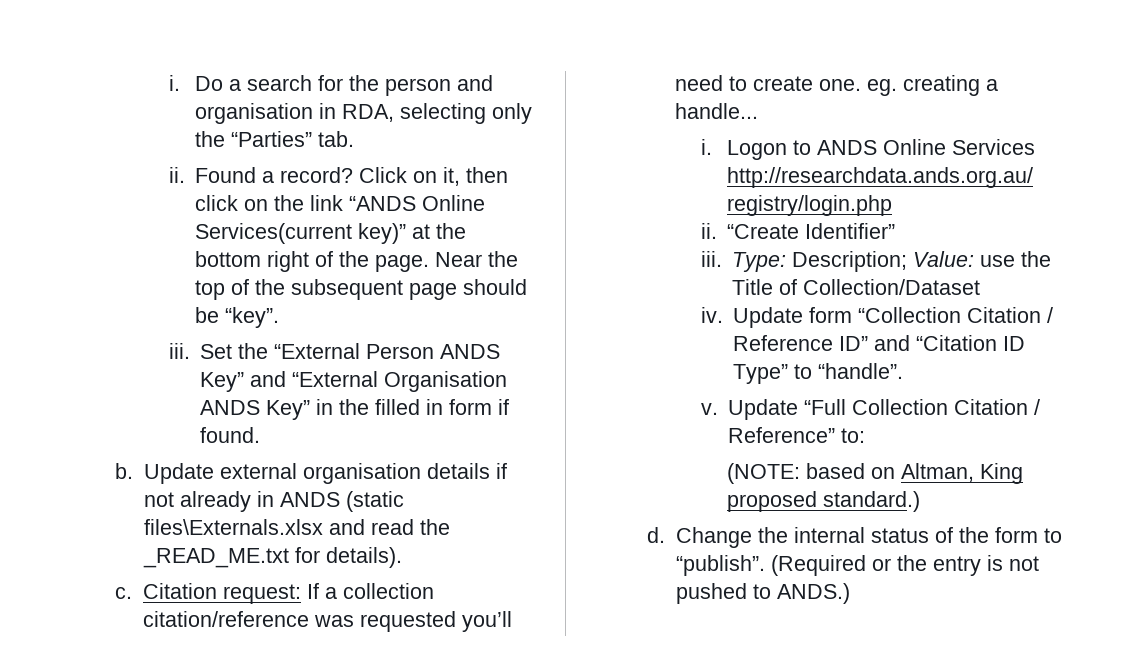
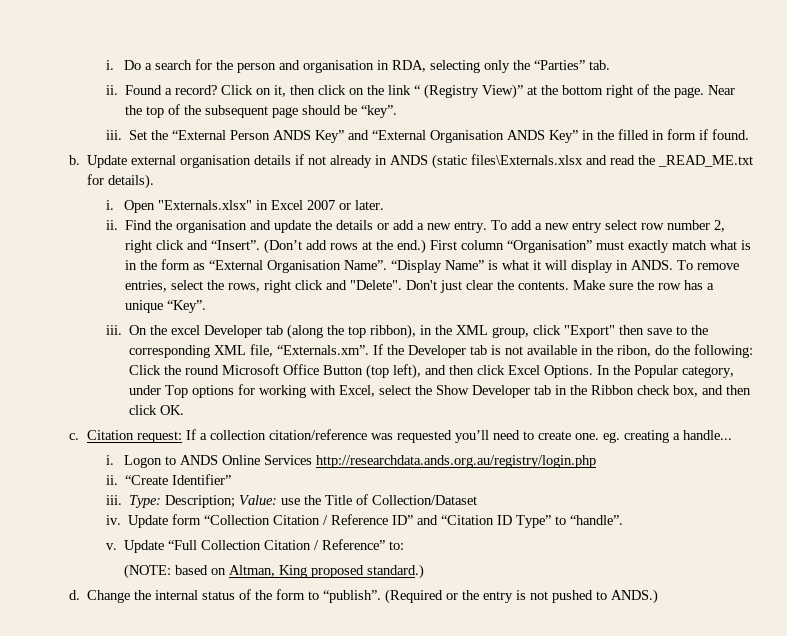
[349,195,486,211] [195,223,407,244] “ANDS Online Services(current key)” -> [414,84,524,99] “ (Registry View)”
(402, 557) none -> [105,200,385,213] [105,220,726,233] [125,239,752,254] [125,259,740,273] [125,280,715,293] [125,300,207,313] [105,324,709,339] [129,344,754,358] [129,364,735,379] [129,384,752,398] [129,405,185,415] // i. Open "Externals.xlsx" in Excel 2007 or later. // ii. Find the organisation and update the details or add a new entry. To add a new entry select row number 2, right click and “Insert”. (Don’t add rows at the end.) First column “Organisation” must exactly match what is in the form as “External Organisation Name”. “Display Name” is what it will display in ANDS. To remove entries, select the rows, right click and "Delete". Don't just clear the contents. Make sure the row has a unique “Key”. // iii. On the excel Developer tab (along the top ribbon), in the XML group, click "Export" then save to the corresponding XML file, “Externals.xm”. If the Developer tab is not available in the ribon, do the following: Click the round Microsoft Office Button (top left), and then click Excel Options. In the Popular category, under Top options for working with Excel, select the Show Developer tab in the Ribbon check box, and then click OK.

